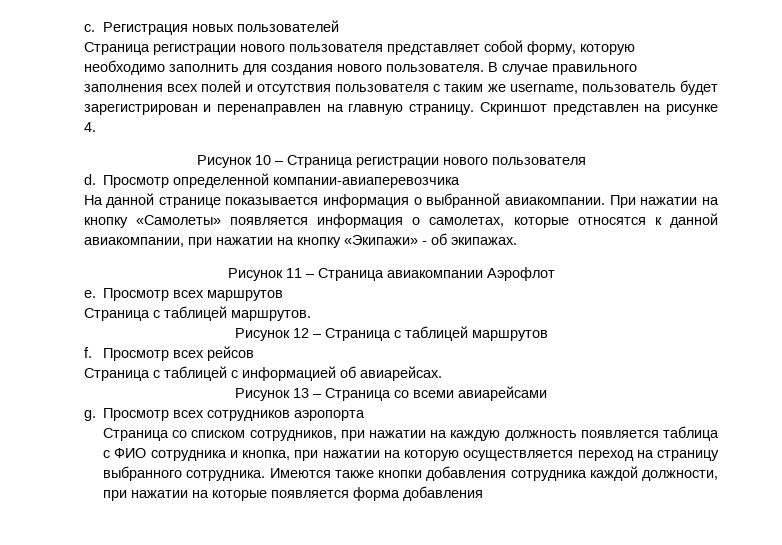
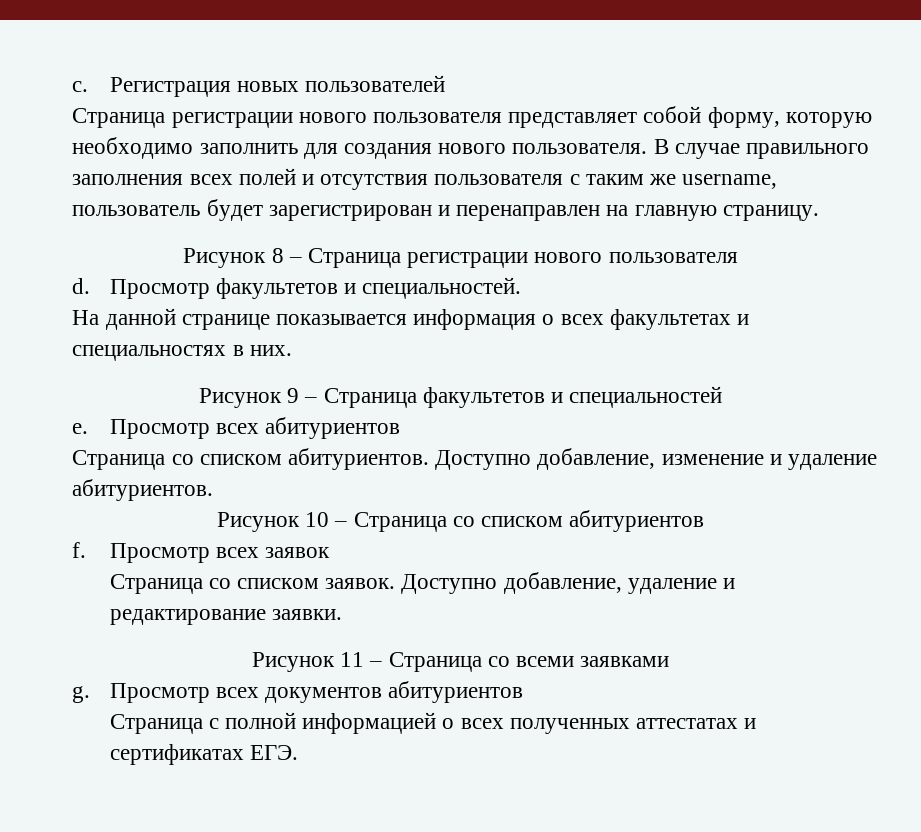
[479,102,718,115] [83,122,96,132] [196,155,271,168] Скриншот представлен на рисунке 4. // Рисунок 10 -> [183,248,284,268] // Рисунок 8
[173,173,461,188] определенной компании-авиаперевозчика -> [215,277,522,299] факультетов и специальностей.
[426,193,719,208] [83,213,718,228] [83,233,517,248] [227,267,555,281] [83,288,284,301] [83,306,311,321] [234,326,548,341] [83,346,255,361] [83,366,442,381] [235,386,547,401] [83,408,366,421] [103,426,719,441] [103,448,720,461] [103,466,718,481] [103,486,484,501] выбранной авиакомпании. При нажатии на кнопку «Самолеты» появляется информация о самолетах, которые относятся к данной авиакомпании, при нажатии на кнопку «Экипажи» - об экипажах. // Рисунок 11 – Страница авиакомпании Аэрофлот // e. Просмотр всех маршрутов // Страница с таблицей маршрутов. // Рисунок 12 – Страница с таблицей маршрутов // f. Просмотр всех рейсов // Страница с таблицей с информацией об авиарейсах. // Рисунок 13 – Страница со всеми авиарейсами // g. Просмотр всех сотрудников аэропорта // Страница со списком сотрудников, при нажатии на каждую должность появляется таблица с ФИО сотрудника и кнопка, при нажатии на которую осуществляется переход на страницу выбранного сотрудника. Имеются также кнопки добавления сотрудника каждой должности, при нажатии на которые появляется форма добавления -> [560,309,749,330] [72,345,292,361] [198,386,723,408] [72,417,401,439] [72,448,877,470] [72,479,214,501] [216,510,705,532] [72,542,331,563] [109,572,736,594] [109,609,342,625] [251,652,670,672] [72,681,524,703] [109,712,757,734] [109,744,298,765] всех факультетах и специальностях в них. // Рисунок 9 – Страница факультетов и специальностей // e. Просмотр всех абитуриентов // Страница со списком абитуриентов. Доступно добавление, изменение и удаление абитуриентов. // Рисунок 10 – Страница со списком абитуриентов // f. Просмотр всех заявок // Страница со списком заявок. Доступно добавление, удаление и редактирование заявки. // Рисунок 11 – Страница со всеми заявками // g. Просмотр всех документов абитуриентов // Страница с полной информацией о всех полученных аттестатах и сертификатах ЕГЭ.

